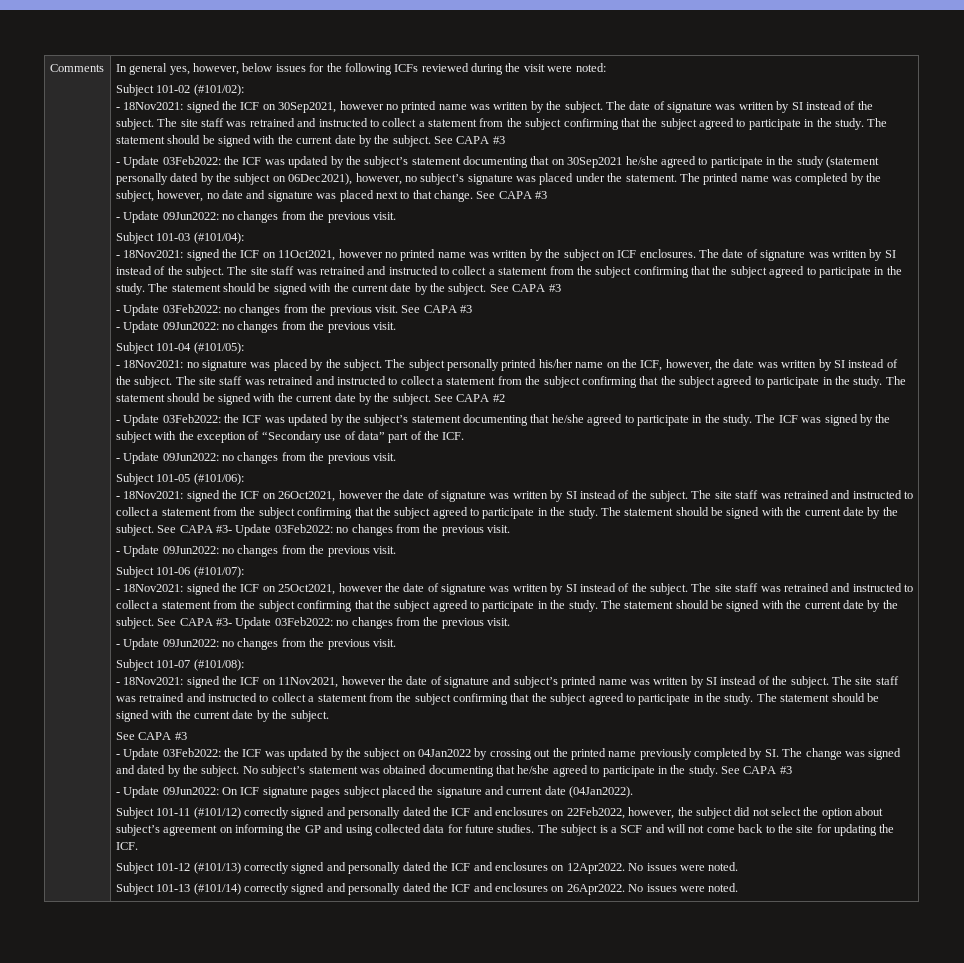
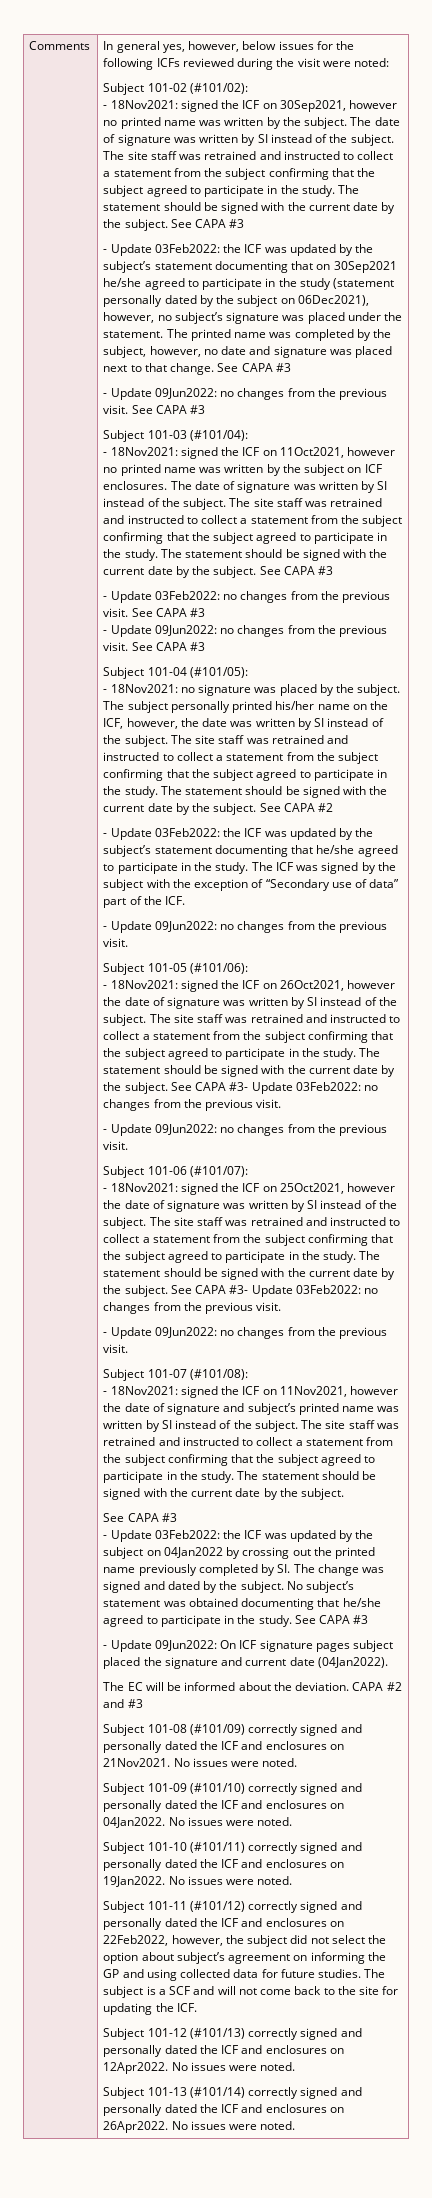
(396, 216) none -> [131,405,206,414] See CAPA #3
(396, 326) none -> [131,642,206,651] See CAPA #3
(634, 792) none -> [103,1682,402,1691] [103,1699,143,1708] [103,1724,362,1736] [103,1741,344,1753] [103,1758,298,1767] [103,1783,362,1795] [103,1800,344,1812] [103,1817,293,1828] [103,1842,362,1854] [103,1859,344,1871] [103,1876,293,1887] // The EC will be informed about the deviation. CAPA #2 and #3 // Subject 101-08 (#101/09) correctly signed and personally dated the ICF and enclosures on 21Nov2021. No issues were noted. // Subject 101-09 (#101/10) correctly signed and personally dated the ICF and enclosures on 04Jan2022. No issues were noted. // Subject 101-10 (#101/11) correctly signed and personally dated the ICF and enclosures on 19Jan2022. No issues were noted.

